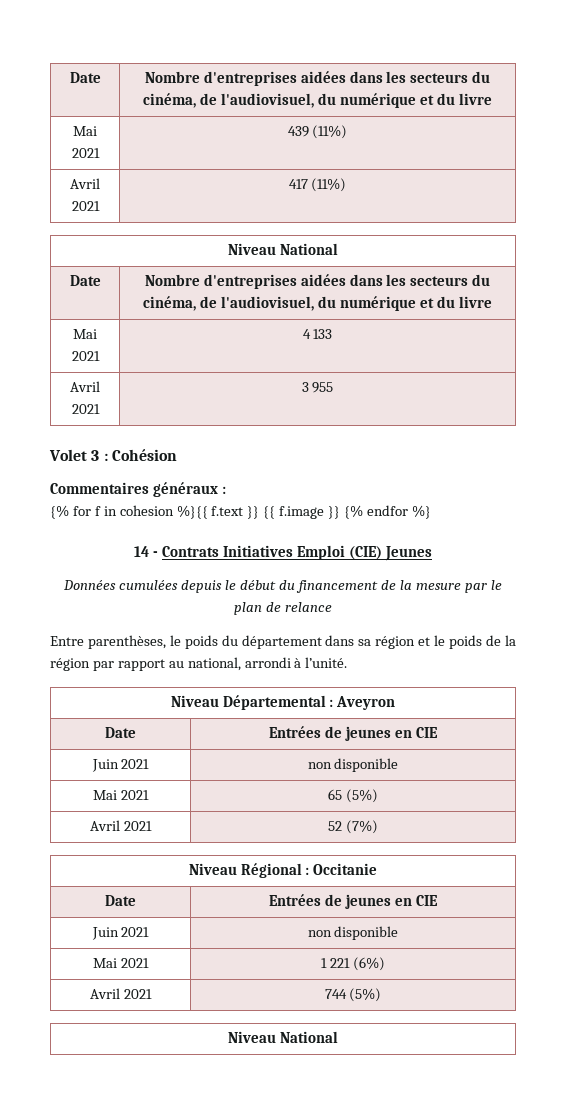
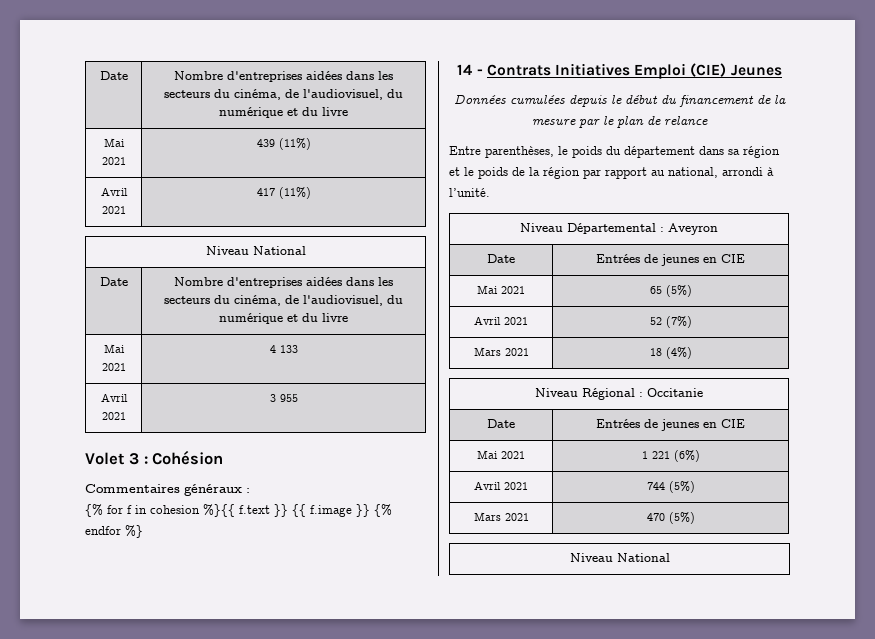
[91,759,150,772] [307,758,399,772] // Juin 2021 | non disponible -> (745, 258) none
(378, 827) none -> [473,347,529,356] [649,347,692,359] // Mars 2021 | 18 (4%)
[91,927,150,940] [307,926,399,940] // Juin 2021 | non disponible -> (745, 423) none
(382, 995) none -> [473,512,529,521] [646,512,695,524] // Mars 2021 | 470 (5%)

